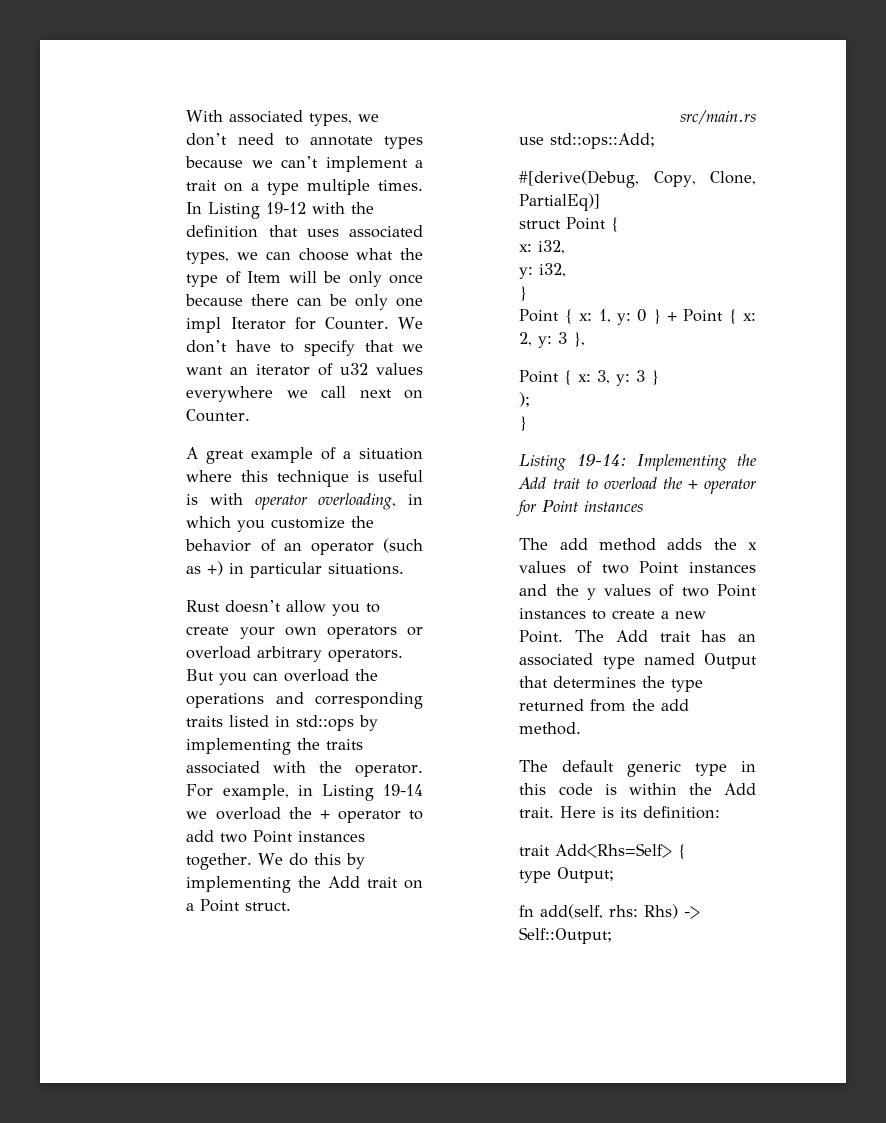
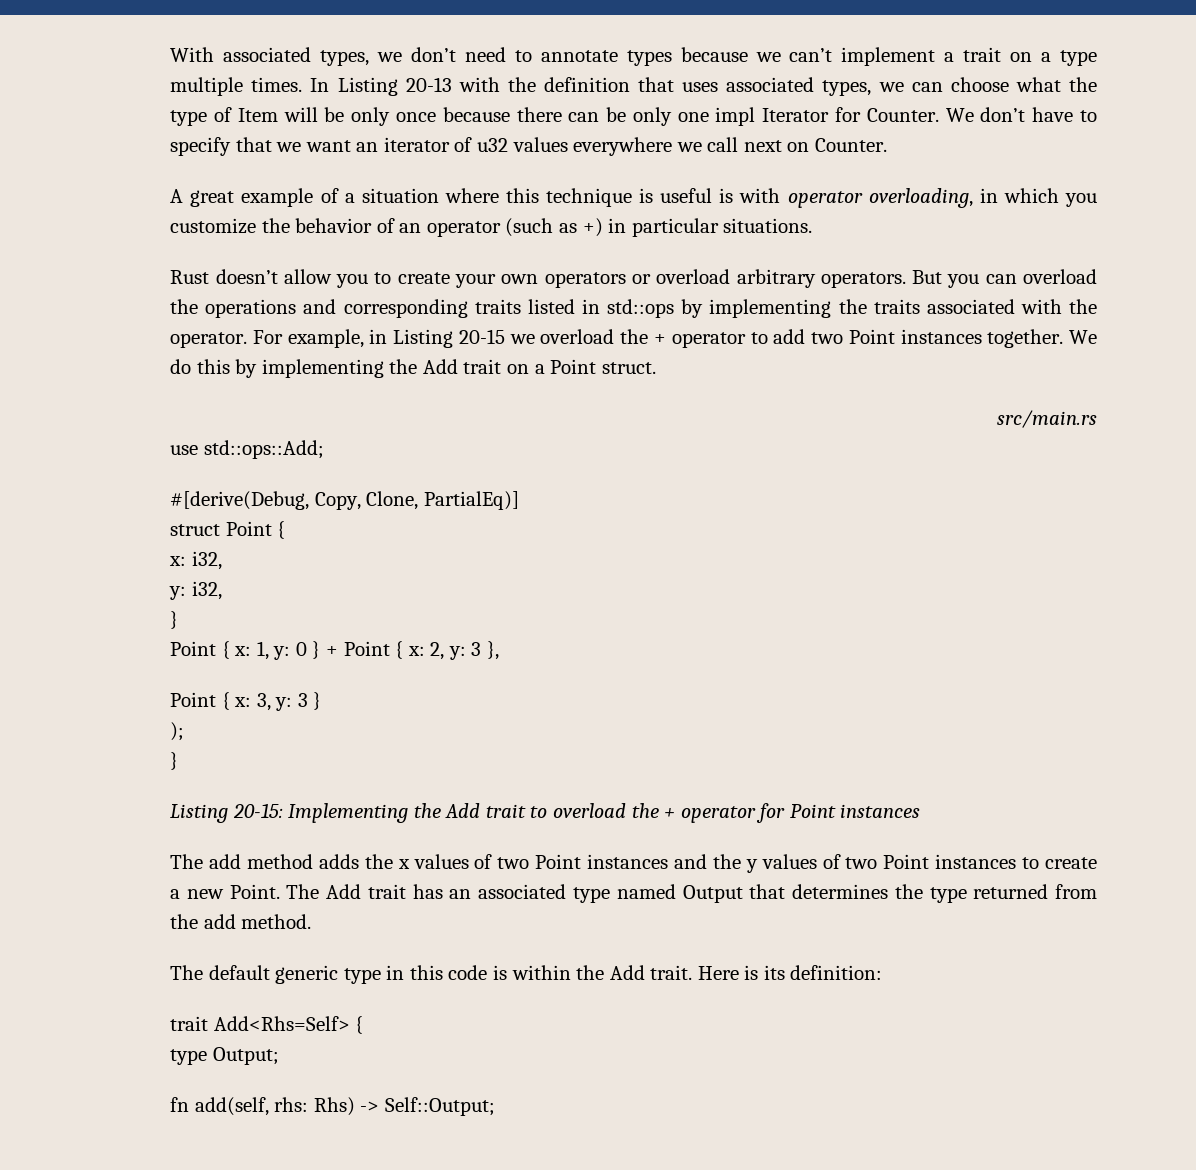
[266,202,307,214] 19-12 -> [405,77,452,92] 20-13
[383,784,424,796] 19-14 -> [458,329,505,344] 20-15
[576,454,627,466] 19-14: -> [232,803,283,818] 20-15:

